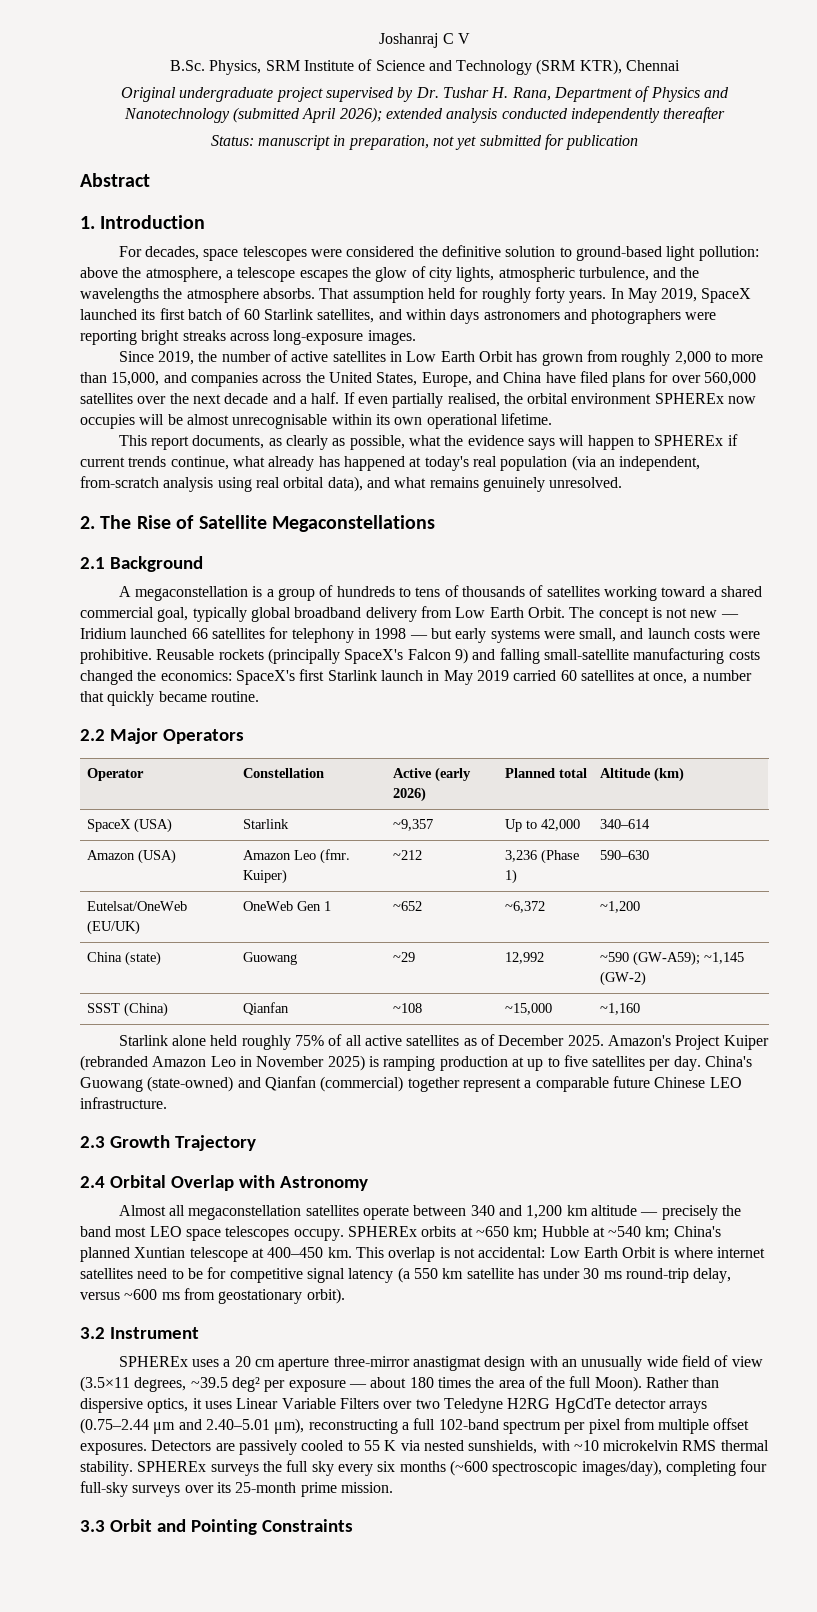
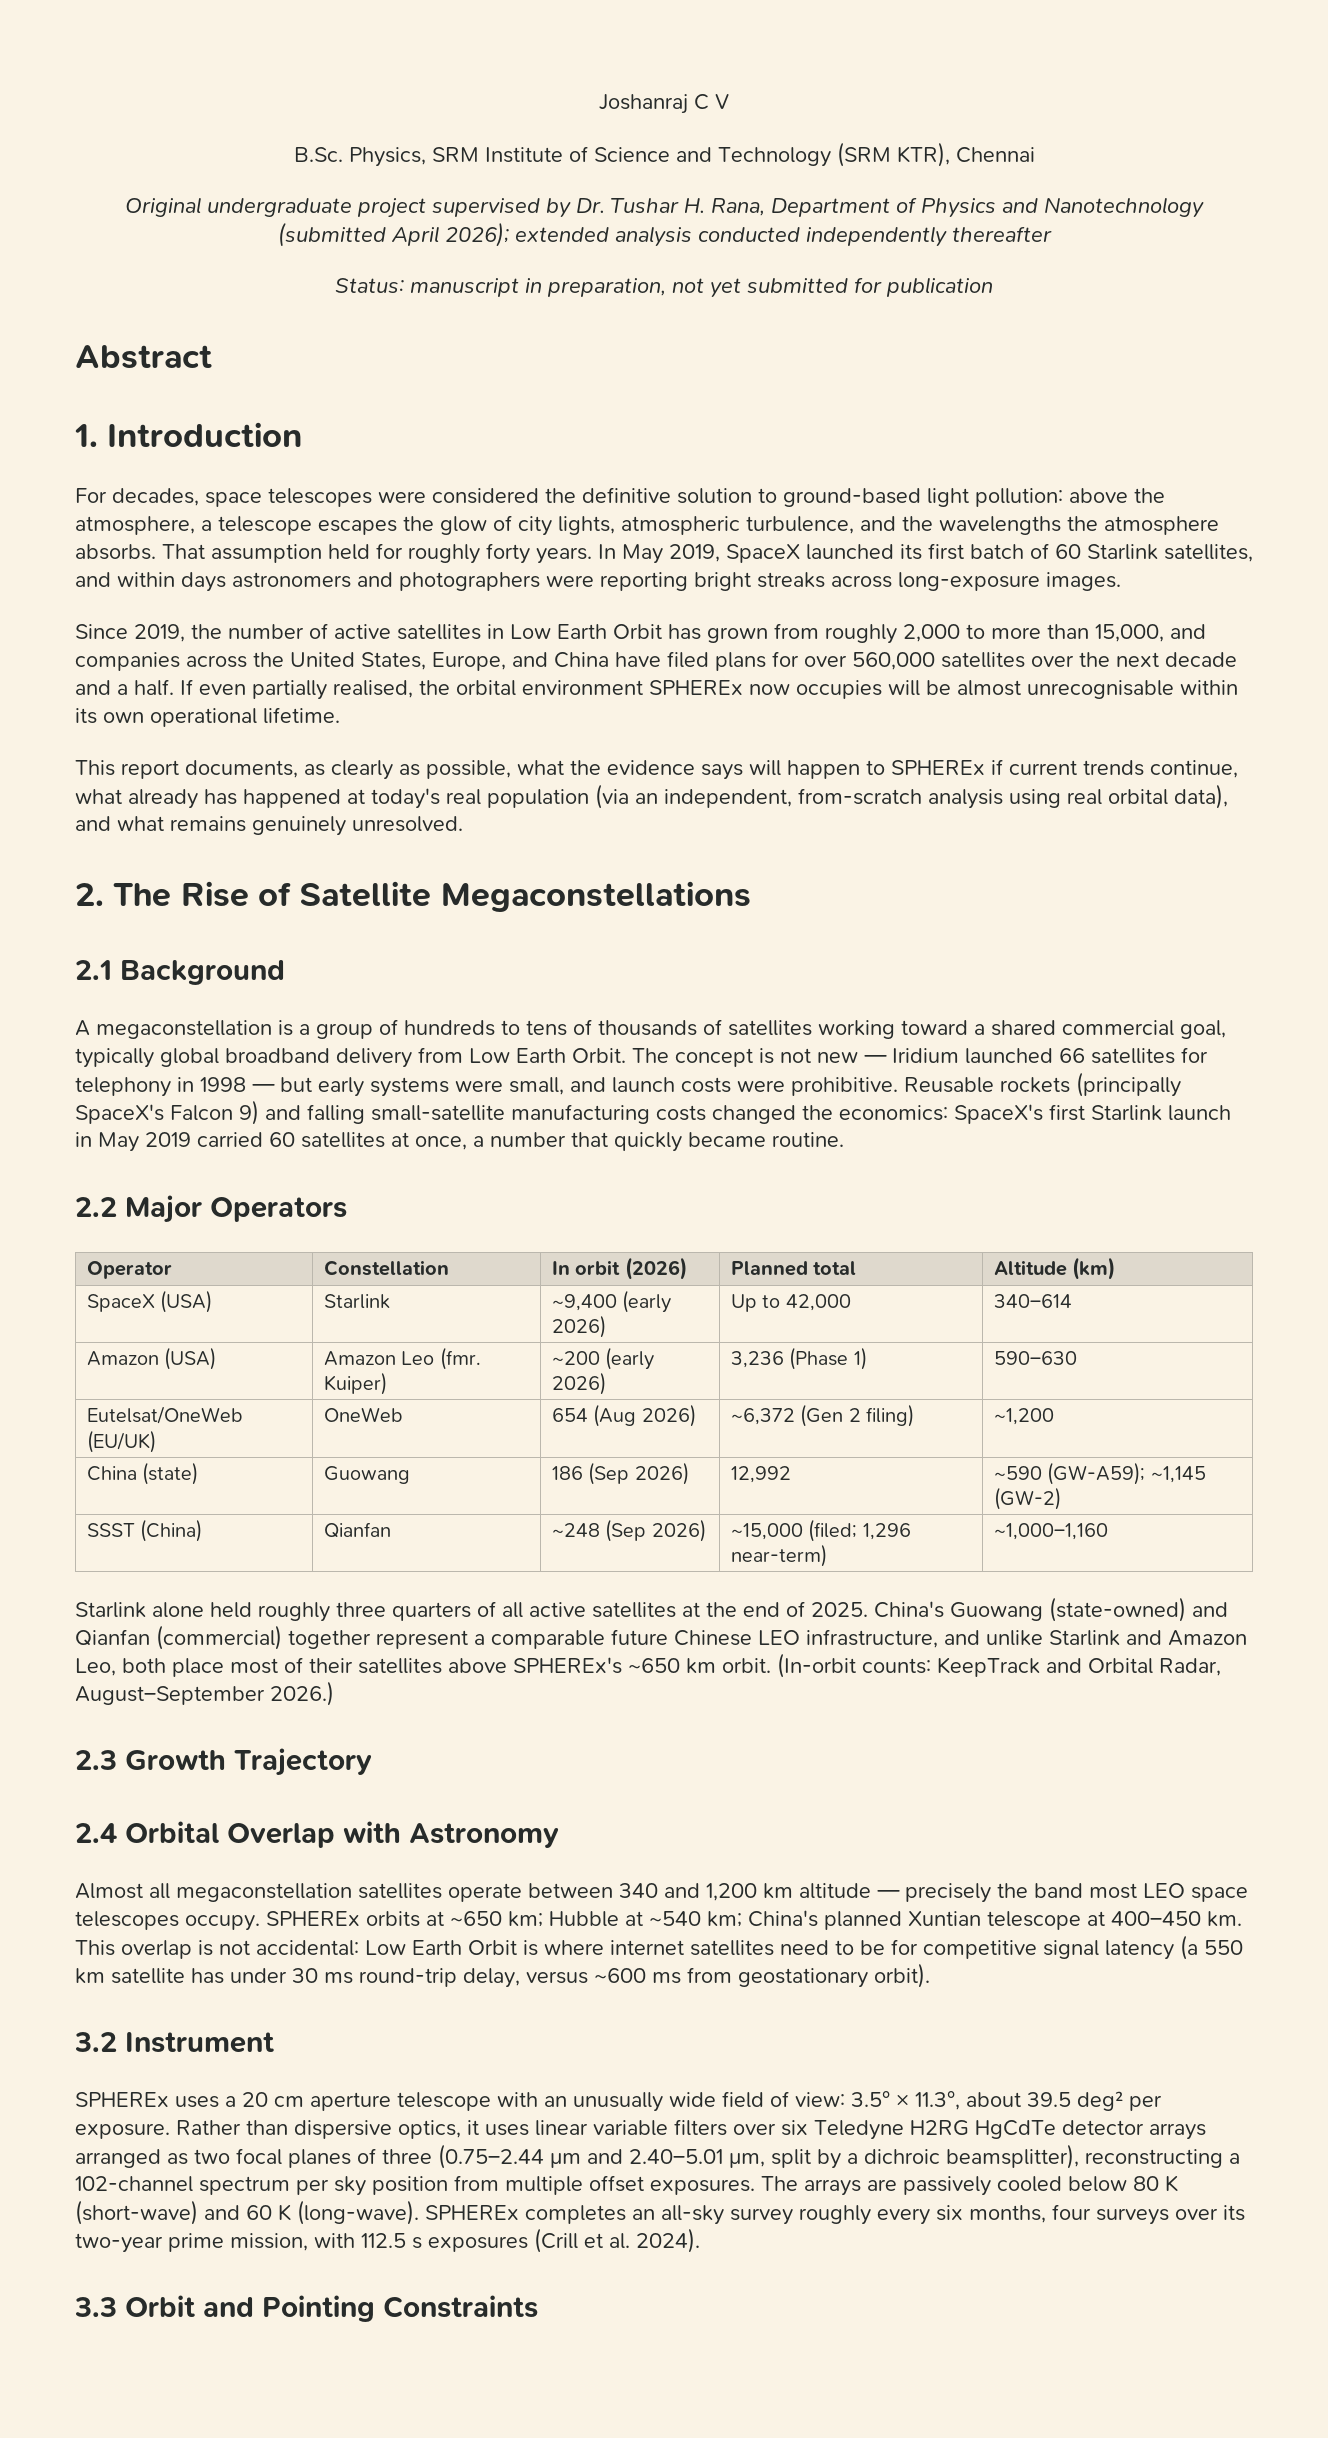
[392,767,471,782] [392,787,426,802] Active (early 2026) -> [551,1257,687,1280] In orbit (2026)
[392,819,433,831] ~9,357 -> [551,1290,672,1313] [551,1315,606,1338] ~9,400 (early 2026)
[392,850,422,860] ~212 -> [551,1347,655,1370] [551,1372,606,1395] ~200 (early 2026)
[296,901,331,911] [392,901,422,911] [504,901,545,913] Gen 1 | ~652 | ~6,372 -> [551,1404,696,1427] [730,1404,915,1427] | 654 (Aug 2026) | ~6,372 (Gen 2 filing)
[392,952,415,962] ~29 -> [551,1462,689,1485] 186 (Sep 2026)
[392,1003,422,1013] [504,1003,552,1015] [599,1003,640,1015] ~108 | ~15,000 | ~1,160 -> [551,1519,706,1542] [730,1519,911,1542] [730,1544,827,1567] [993,1523,1108,1540] ~248 (Sep 2026) | ~15,000 (filed; 1,296 near-term) | ~1,000–1,160
[295,1035,325,1046] 75% -> [336,1602,471,1621] three quarters
[463,1034,769,1050] [80,1055,701,1071] as of December 2025. Amazon's Project Kuiper (rebranded Amazon Leo in November 2025) is ramping production at up to five satellites per day. -> [682,1601,868,1617] at the end of 2025.
[80,1097,167,1109] infrastructure. -> [806,1629,1247,1648] [75,1653,1221,1678] [75,1681,334,1706] infrastructure, and unlike Starlink and Amazon Leo, both place most of their satellites above SPHEREx's ~650 km orbit. (In-orbit counts: KeepTrack and Orbital Radar, August–September 2026.)
[333,1356,526,1371] three-mirror anastigmat design -> [397,2092,491,2111] telescope
[731,1356,763,1367] [80,1376,642,1392] view (3.5×11 degrees, ~39.5 deg² per exposure — about 180 times the area of the full Moon). -> [795,2091,1162,2111] [75,2123,170,2139] view: 3.5° × 11.3°, about 39.5 deg² per exposure.
[236,1398,440,1409] Linear Variable Filters over two -> [535,2119,808,2136] linear variable filters over six
[80,1418,621,1434] (0.75–2.44 μm and 2.40–5.01 μm), reconstructing a full 102-band spectrum per pixel -> [75,2144,1240,2169] [75,2176,448,2196] arranged as two focal planes of three (0.75–2.44 μm and 2.40–5.01 μm, split by a dichroic beamsplitter), reconstructing a 102-channel spectrum per sky position
[151,1440,212,1451] Detectors -> [761,2176,861,2196] The arrays
[347,1440,769,1454] [80,1460,768,1476] [80,1481,393,1497] to 55 K via nested sunshields, with ~10 microkelvin RMS thermal stability. SPHEREx surveys the full sky every six months (~600 spectroscopic images/day), completing four full-sky surveys over its 25-month prime mission. -> [1068,2175,1178,2192] [75,2200,1245,2225] [75,2228,700,2253] below 80 K (short-wave) and 60 K (long-wave). SPHEREx completes an all-sky survey roughly every six months, four surveys over its two-year prime mission, with 112.5 s exposures (Crill et al. 2024).

